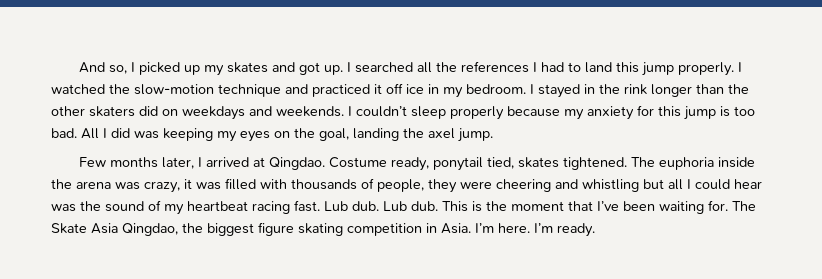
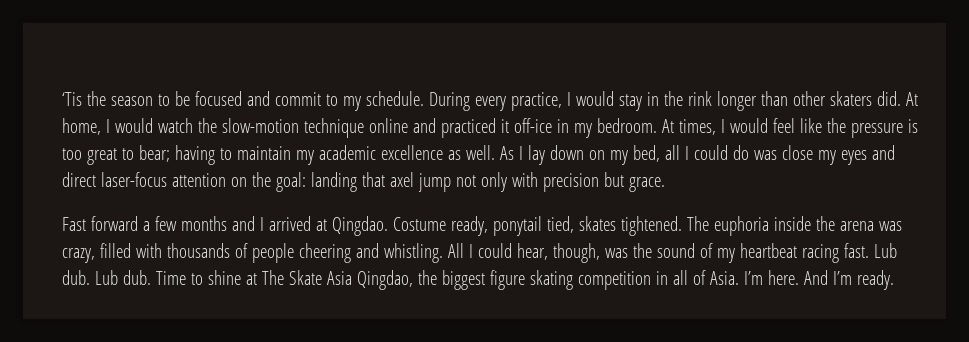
[79,61,743,76] [51,83,580,98] And so, I picked up my skates and got up. I searched all the references I had to land this jump properly. I watched the slow-motion technique and practiced it off ice in my bedroom. I stayed -> [62,91,642,111] ‘Tis the season to be focused and commit to my schedule. During every practice, I would stay
[728,84,749,94] the -> (788, 98) none
[139,105,755,120] [51,128,493,142] [79,157,195,169] did on weekdays and weekends. I couldn’t sleep properly because my anxiety for this jump is too bad. All I did was keeping my eyes on the goal, landing the axel jump. // Few months later, -> [876,91,918,106] [62,118,918,138] [62,145,895,165] [62,172,665,192] [62,216,255,231] did. At home, I would watch the slow-motion technique online and practiced it off-ice in my bedroom. At times, I would feel like the pressure is too great to bear; having to maintain my academic excellence as well. As I lay down on my bed, all I could do was close my eyes and direct laser-focus attention on the goal: landing that axel jump not only with precision but grace. // Fast forward a few months and
[184,179,221,190] it was -> (95, 255) none
[377,179,762,193] people, they were cheering and whistling but all I could hear -> [251,243,600,263] people cheering and whistling. All I could hear, though,
[442,200,728,214] This is the moment that I’ve been waiting for. -> [155,270,257,285] Time to shine at
(437, 228) none -> [672,270,706,285] all of
(530, 228) none -> [803,270,828,285] And

